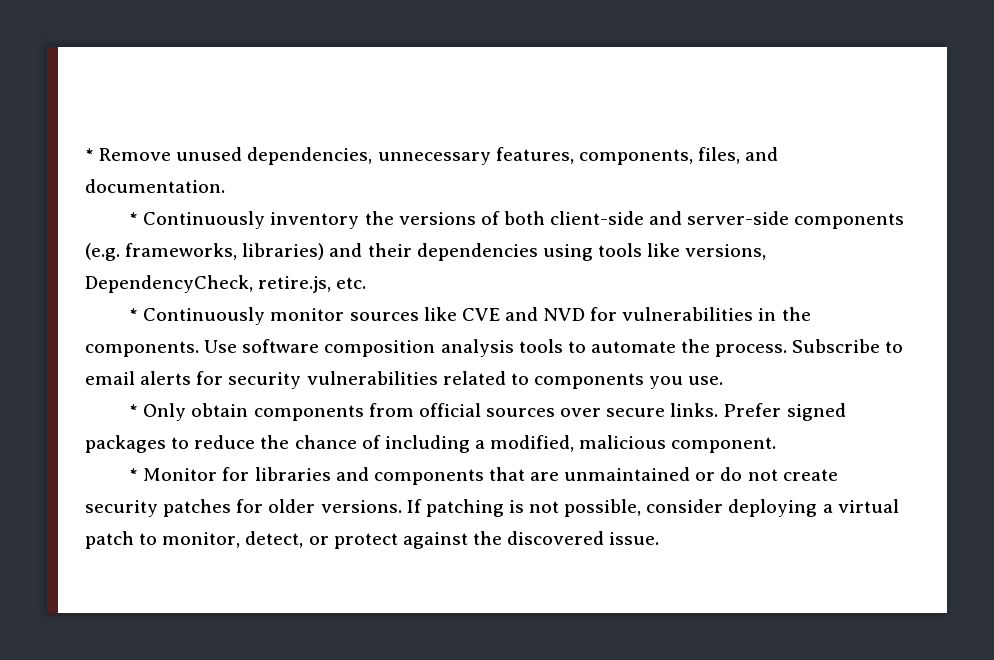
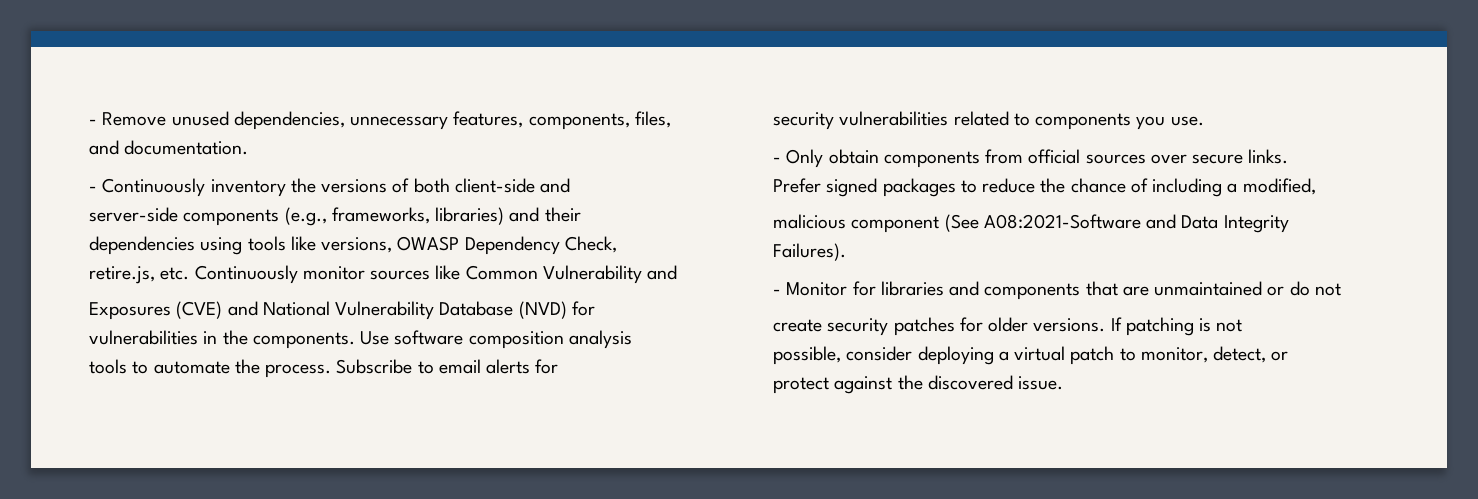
[85,148,94,161] * -> [89,119,97,125] -
(740, 155) none -> (671, 119) //
[129,212,139,225] * -> [89,186,97,192] -
(683, 218) none -> (571, 185) //
[85,243,120,261] (e.g. -> [284,207,327,226] (e.g.,
(412, 250) none -> (581, 214) //
[85,275,253,293] DependencyCheck, -> [397,236,617,255] OWASP Dependency Check, //
[129,308,139,321] // * -> (190, 273) none
[461,307,618,321] CVE and NVD for -> [465,265,678,284] [89,301,595,320] Common Vulnerability and // Exposures (CVE) and National Vulnerability Database (NVD) for //
(514, 348) none -> (632, 339) //
(224, 378) none -> (559, 366) //
[129,404,139,417] * -> [773,157,781,163] -
(719, 410) none -> (1289, 156) //
[579,435,777,453] [129,468,139,481] malicious component. // * -> [773,214,1289,233] [773,243,846,261] [773,289,781,295] // malicious component (See A08:2021-Software and Data Integrity // Failures). // -
(778, 475) none -> (1341, 289) //
(560, 507) none -> (1243, 325) //
(329, 540) none -> (1289, 356) //

